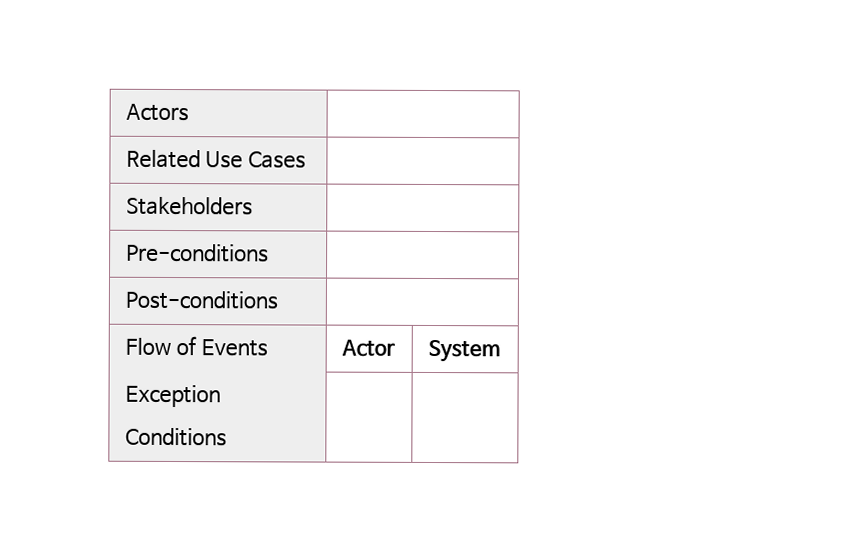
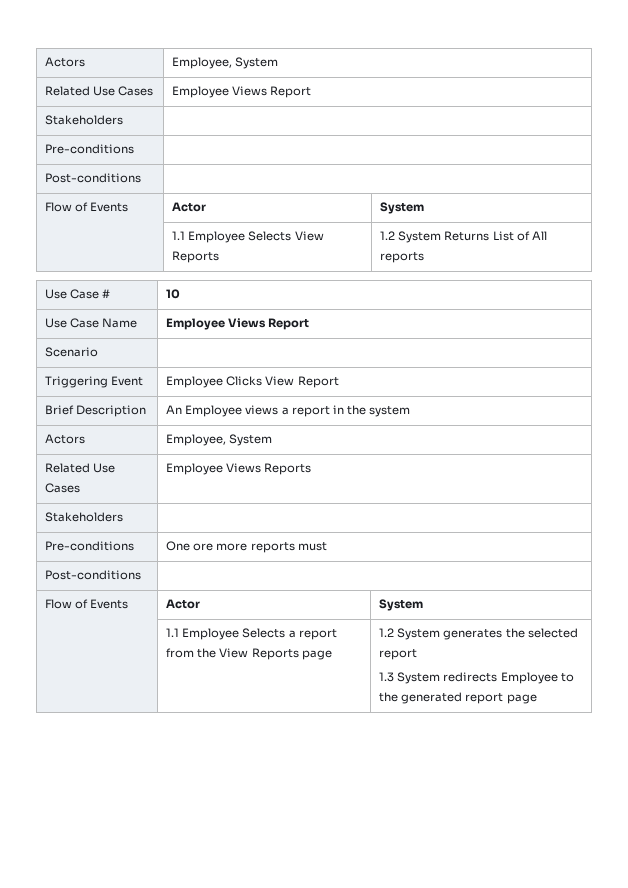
[125,103,189,122] [125,149,307,169] Actors | // Related Use Cases | -> [45,57,86,67] [172,57,279,69] [45,86,154,96] [172,86,312,98] Actors | Employee, System // Related Use Cases | Employee Views Report
[124,384,221,408] [124,427,227,447] Exception // Conditions | | -> [172,231,324,243] [172,251,220,263] [380,231,547,243] [380,252,425,263] [45,289,111,299] [166,289,181,299] [45,318,138,328] [166,318,310,330] [45,347,99,357] [45,376,144,388] [166,376,339,388] [45,405,147,417] [166,405,410,417] [45,434,86,444] [166,434,273,446] [45,463,116,473] [45,483,81,493] [166,463,312,475] [45,512,124,522] [45,541,135,551] [166,541,327,553] [45,570,142,580] [45,599,129,609] [166,599,201,609] [379,599,424,611] [166,628,337,640] [166,648,332,660] [379,628,578,640] [379,649,418,660] [379,672,574,684] [379,692,537,704] | 1.1 Employee Selects View Reports | 1.2 System Returns List of All reports // Use Case # | 10 // Use Case Name | Employee Views Report // Scenario | // Triggering Event | Employee Clicks View Report // Brief Description | An Employee views a report in the system // Actors | Employee, System // Related Use Cases | Employee Views Reports // Stakeholders | // Pre-conditions | One ore more reports must // Post-conditions | // Flow of Events | Actor | System // | 1.1 Employee Selects a report from the View Reports page | 1.2 System generates the selected report // 1.3 System redirects Employee to the generated report page

